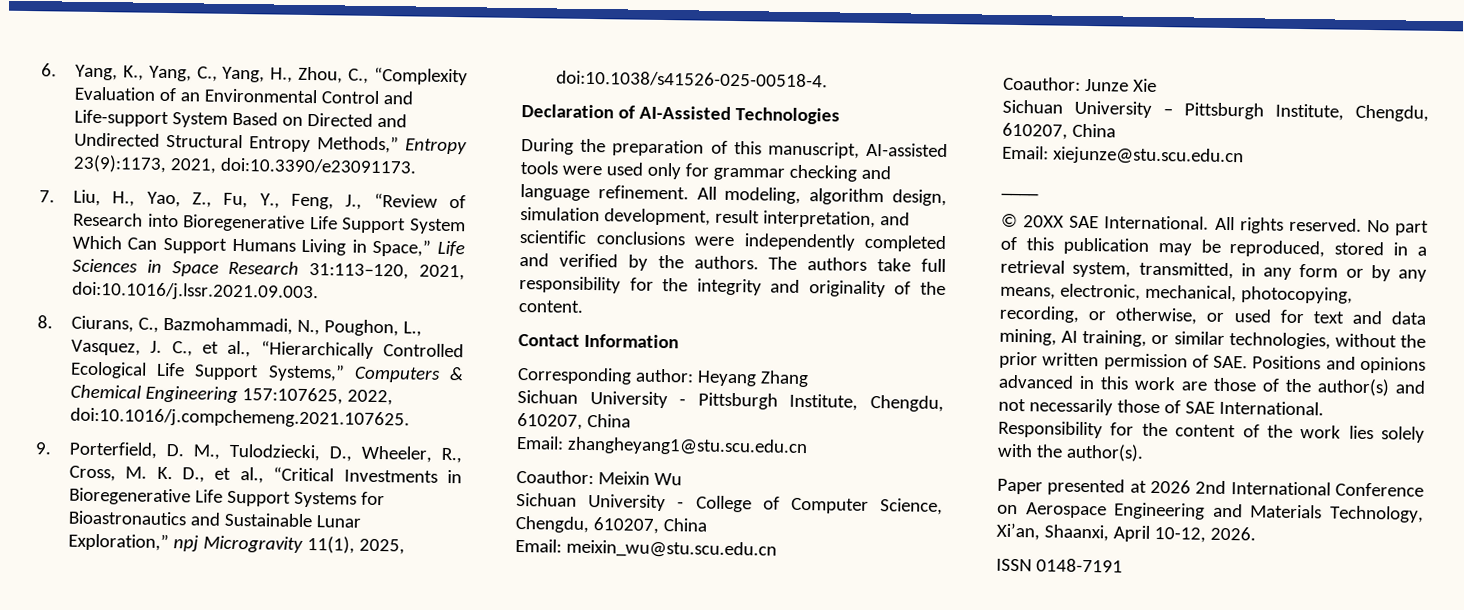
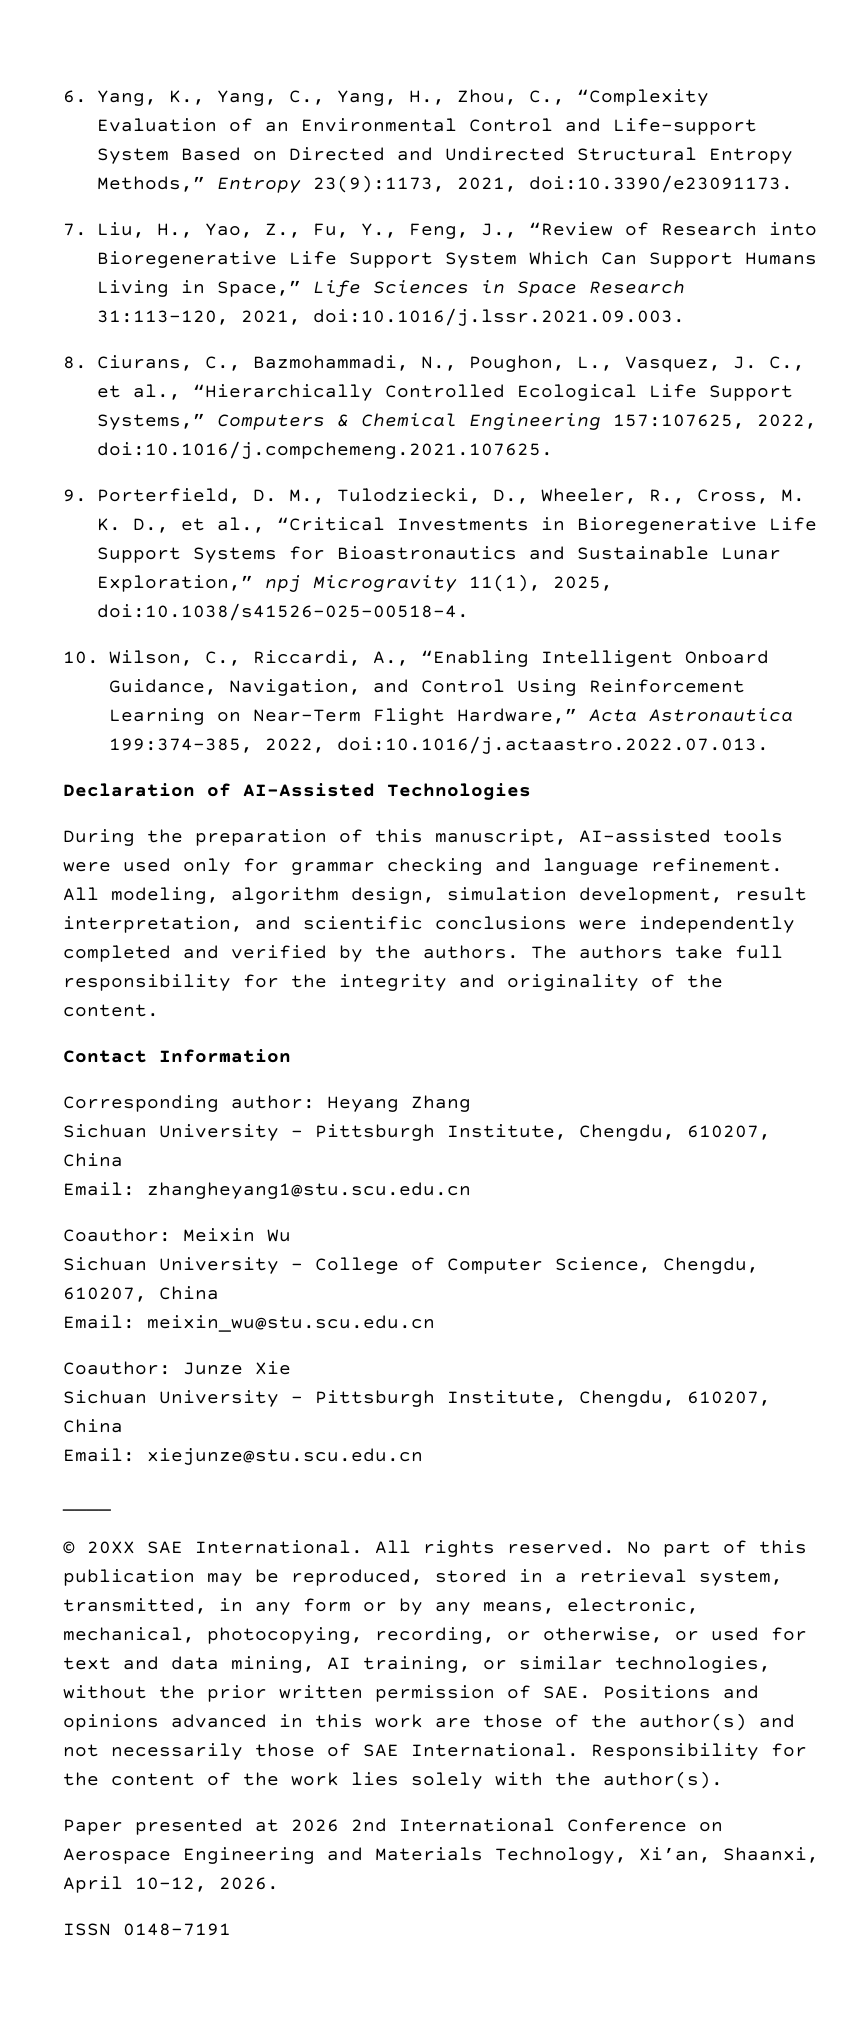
(828, 79) none -> [63,650,769,667] [108,679,745,696] [108,708,793,725] [108,736,769,754] // 10. Wilson, C., Riccardi, A., “Enabling Intelligent Onboard Guidance, Navigation, and Control Using Reinforcement Learning on Near-Term Flight Hardware,” Acta Astronautica 199:374–385, 2022, doi:10.1016/j.actaastro.2022.07.013.

